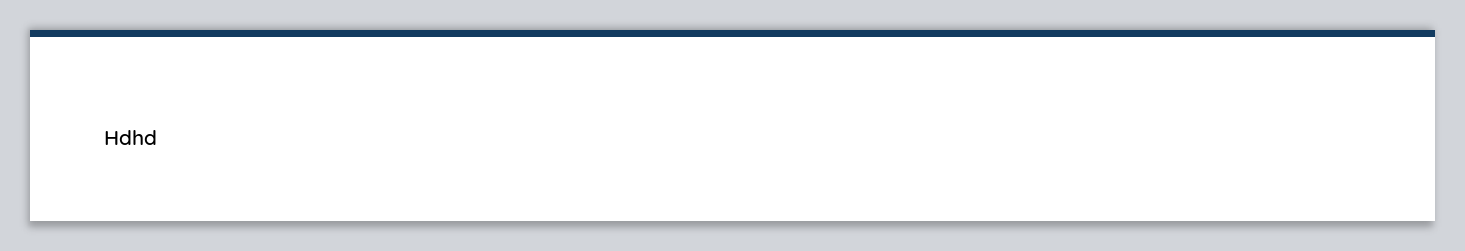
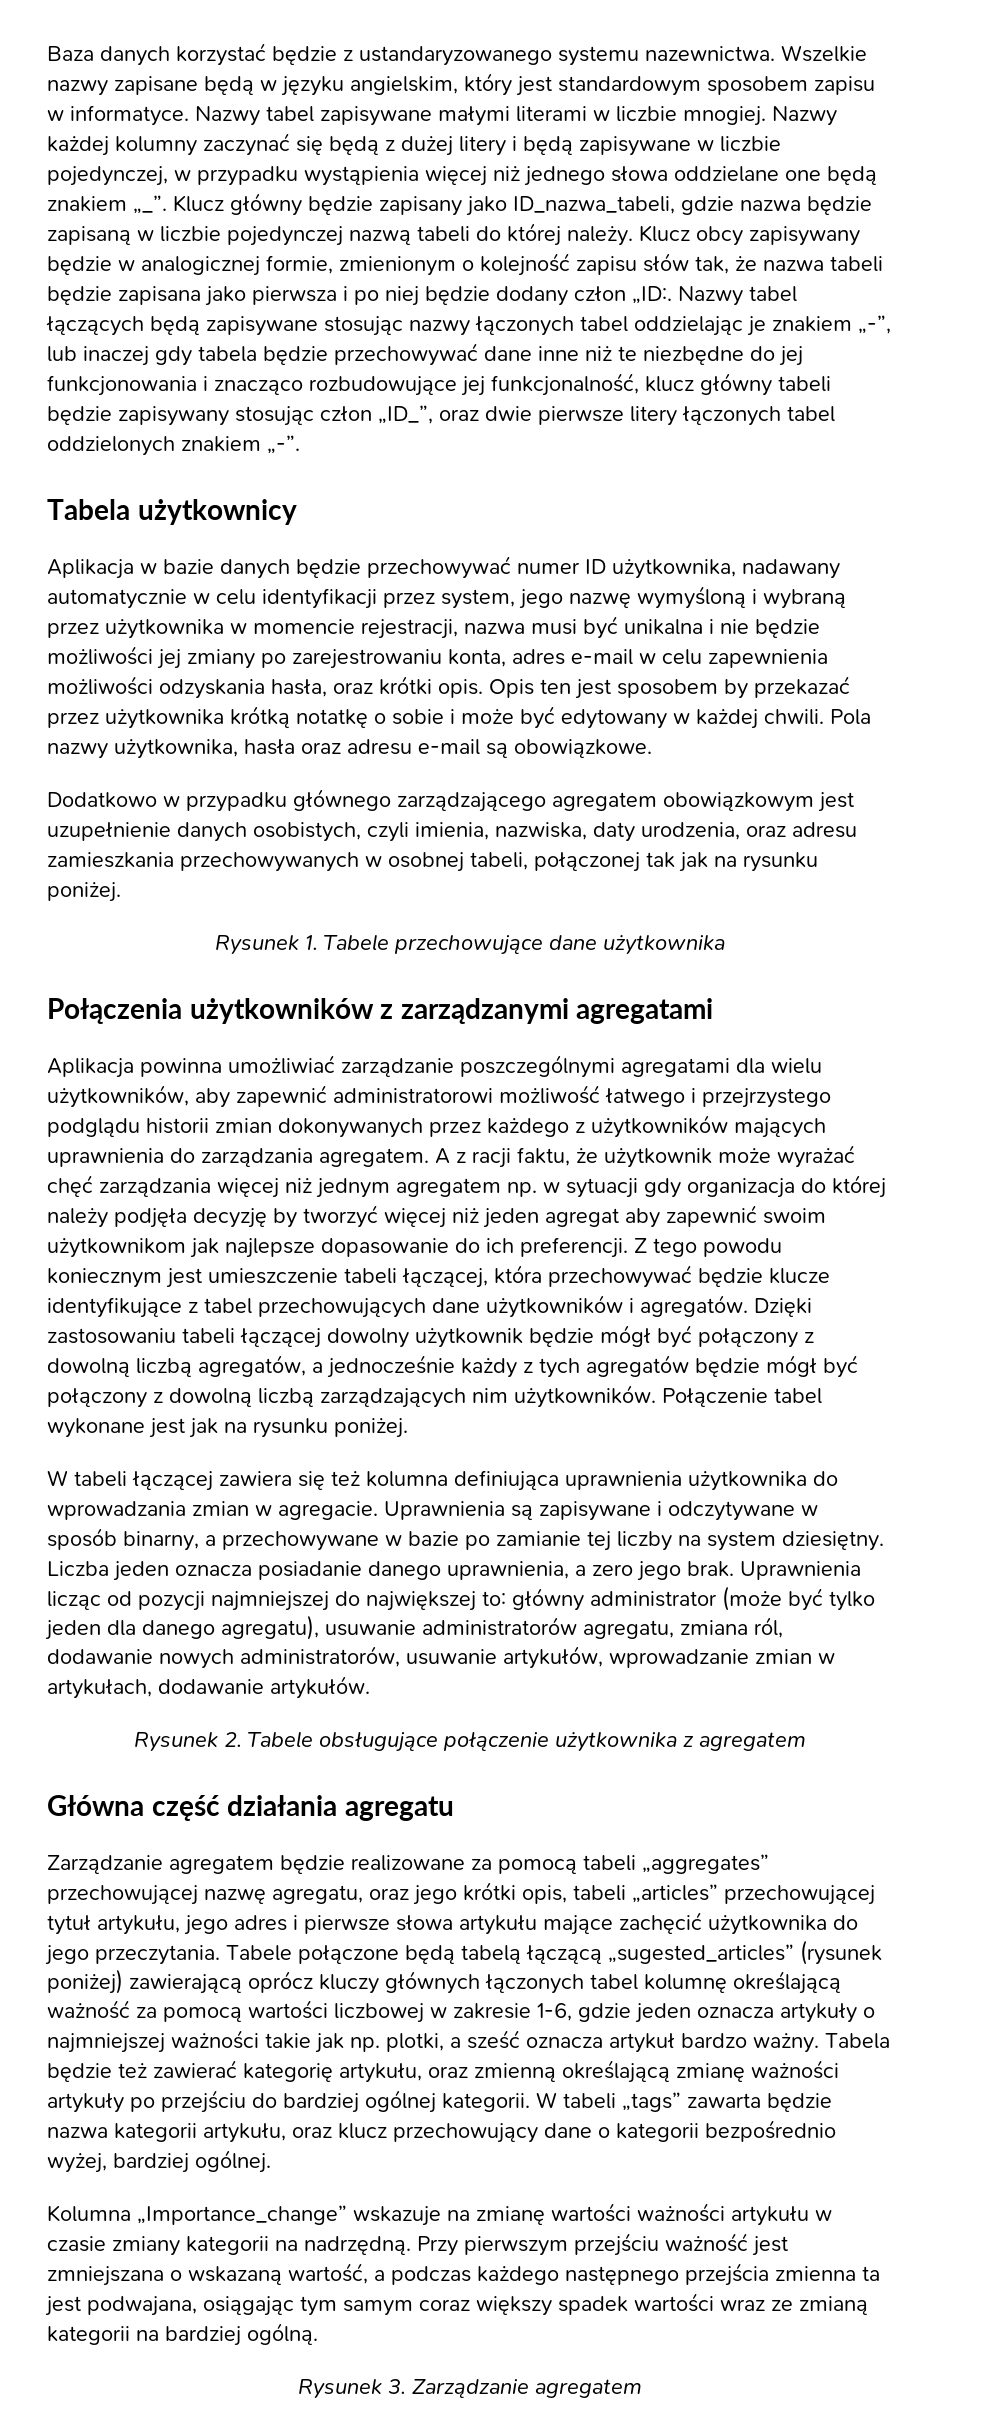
[104,130,157,145] Hdhd -> [47,43,867,66] [47,73,875,96] [47,105,837,126] [47,133,781,156] [47,166,877,186] [47,193,872,216] [47,223,860,246] [47,253,883,276] [47,286,797,306] [46,315,891,336] [47,343,803,366] [47,373,831,396] [47,405,835,426] [47,435,300,456] [47,499,297,525] [47,556,840,579] [47,586,846,609] [47,616,820,639] [47,646,828,669] [47,676,850,699] [47,706,871,729] [47,739,652,759] [47,789,854,812] [47,822,857,842] [47,852,818,872] [47,882,121,902] [214,934,725,955] [47,998,714,1024] [47,1055,822,1078] [47,1085,831,1108] [47,1115,826,1138] [47,1145,855,1168] [47,1175,886,1198] [47,1205,826,1228] [47,1237,782,1258] [47,1265,830,1288] [47,1295,812,1318] [47,1325,814,1348] [47,1355,858,1378] [47,1385,822,1408] [47,1418,408,1438] [47,1470,838,1491] [47,1501,818,1521] [47,1528,884,1551] [47,1561,861,1581] [47,1586,875,1611] [45,1615,783,1640] [47,1646,835,1669] [47,1676,370,1699] [133,1731,806,1752] [47,1795,454,1821] [47,1854,769,1874] [47,1882,875,1905] [47,1912,858,1935] [45,1940,882,1965] [47,1969,841,1994] [47,2000,875,2023] [47,2030,890,2053] [47,2060,839,2083] [47,2090,832,2113] [47,2120,836,2143] [47,2150,271,2173] [47,2203,832,2226] [47,2233,788,2256] [47,2263,880,2286] [45,2293,868,2316] [47,2323,318,2346] [297,2379,642,2399] Baza danych korzystać będzie z ustandaryzowanego systemu nazewnictwa. Wszelkie nazwy zapisane będą w języku angielskim, który jest standardowym sposobem zapisu w informatyce. Nazwy tabel zapisywane małymi literami w liczbie mnogiej. Nazwy każdej kolumny zaczynać się będą z dużej litery i będą zapisywane w liczbie pojedynczej, w przypadku wystąpienia więcej niż jednego słowa oddzielane one będą znakiem „_”. Klucz główny będzie zapisany jako ID_nazwa_tabeli, gdzie nazwa będzie zapisaną w liczbie pojedynczej nazwą tabeli do której należy. Klucz obcy zapisywany będzie w analogicznej formie, zmienionym o kolejność zapisu słów tak, że nazwa tabeli będzie zapisana jako pierwsza i po niej będzie dodany człon „ID:. Nazwy tabel łączących będą zapisywane stosując nazwy łączonych tabel oddzielając je znakiem „-”, lub inaczej gdy tabela będzie przechowywać dane inne niż te niezbędne do jej funkcjonowania i znacząco rozbudowujące jej funkcjonalność, klucz główny tabeli będzie zapisywany stosując człon „ID_”, oraz dwie pierwsze litery łączonych tabel oddzielonych znakiem „-”. // Tabela użytkownicy // Aplikacja w bazie danych będzie przechowywać numer ID użytkownika, nadawany automatycznie w celu identyfikacji przez system, jego nazwę wymyśloną i wybraną przez użytkownika w momencie rejestracji, nazwa musi być unikalna i nie będzie możliwości jej zmiany po zarejestrowaniu konta, adres e-mail w celu zapewnienia możliwości odzyskania hasła, oraz krótki opis. Opis ten jest sposobem by przekazać przez użytkownika krótką notatkę o sobie i może być edytowany w każdej chwili. Pola nazwy użytkownika, hasła oraz adresu e-mail są obowiązkowe. // Dodatkowo w przypadku głównego zarządzającego agregatem obowiązkowym jest uzupełnienie danych osobistych, czyli imienia, nazwiska, daty urodzenia, oraz adresu zamieszkania przechowywanych w osobnej tabeli, połączonej tak jak na rysunku poniżej. // Rysunek 1. Tabele przechowujące dane użytkownika // Połączenia użytkowników z zarządzanymi agregatami // Aplikacja powinna umożliwiać zarządzanie poszczególnymi agregatami dla wielu użytkowników, aby zapewnić administratorowi możliwość łatwego i przejrzystego podglądu historii zmian dokonywanych przez każdego z użytkowników mających uprawnienia do zarządzania agregatem. A z racji faktu, że użytkownik może wyrażać chęć zarządzania więcej niż jednym agregatem np. w sytuacji gdy organizacja do której należy podjęła decyzję by tworzyć więcej niż jeden agregat aby zapewnić swoim użytkownikom jak najlepsze dopasowanie do ich preferencji. Z tego powodu koniecznym jest umieszczenie tabeli łączącej, która przechowywać będzie klucze identyfikujące z tabel przechowujących dane użytkowników i agregatów. Dzięki zastosowaniu tabeli łączącej dowolny użytkownik będzie mógł być połączony z dowolną liczbą agregatów, a jednocześnie każdy z tych agregatów będzie mógł być połączony z dowolną liczbą zarządzających nim użytkowników. Połączenie tabel wykonane jest jak na rysunku poniżej. // W tabeli łączącej zawiera się też kolumna definiująca uprawnienia użytkownika do wprowadzania zmian w agregacie. Uprawnienia są zapisywane i odczytywane w sposób binarny, a przechowywane w bazie po zamianie tej liczby na system dziesiętny. Liczba jeden oznacza posiadanie danego uprawnienia, a zero jego brak. Uprawnienia licząc od pozycji najmniejszej do największej to: główny administrator (może być tylko jeden dla danego agregatu), usuwanie administratorów agregatu, zmiana ról, dodawanie nowych administratorów, usuwanie artykułów, wprowadzanie zmian w artykułach, dodawanie artykułów. // Rysunek 2. Tabele obsługujące połączenie użytkownika z agregatem // Główna część działania agregatu // Zarządzanie agregatem będzie realizowane za pomocą tabeli „aggregates” przechowującej nazwę agregatu, oraz jego krótki opis, tabeli „articles” przechowującej tytuł artykułu, jego adres i pierwsze słowa artykułu mające zachęcić użytkownika do jego przeczytania. Tabele połączone będą tabelą łączącą „sugested_articles” (rysunek poniżej) zawierającą oprócz kluczy głównych łączonych tabel kolumnę określającą ważność za pomocą wartości liczbowej w zakresie 1-6, gdzie jeden oznacza artykuły o najmniejszej ważności takie jak np. plotki, a sześć oznacza artykuł bardzo ważny. Tabela będzie też zawierać kategorię artykułu, oraz zmienną określającą zmianę ważności artykuły po przejściu do bardziej ogólnej kategorii. W tabeli „tags” zawarta będzie nazwa kategorii artykułu, oraz klucz przechowujący dane o kategorii bezpośrednio wyżej, bardziej ogólnej. // Kolumna „Importance_change” wskazuje na zmianę wartości ważności artykułu w czasie zmiany kategorii na nadrzędną. Przy pierwszym przejściu ważność jest zmniejszana o wskazaną wartość, a podczas każdego następnego przejścia zmienna ta jest podwajana, osiągając tym samym coraz większy spadek wartości wraz ze zmianą kategorii na bardziej ogólną. // Rysunek 3. Zarządzanie agregatem

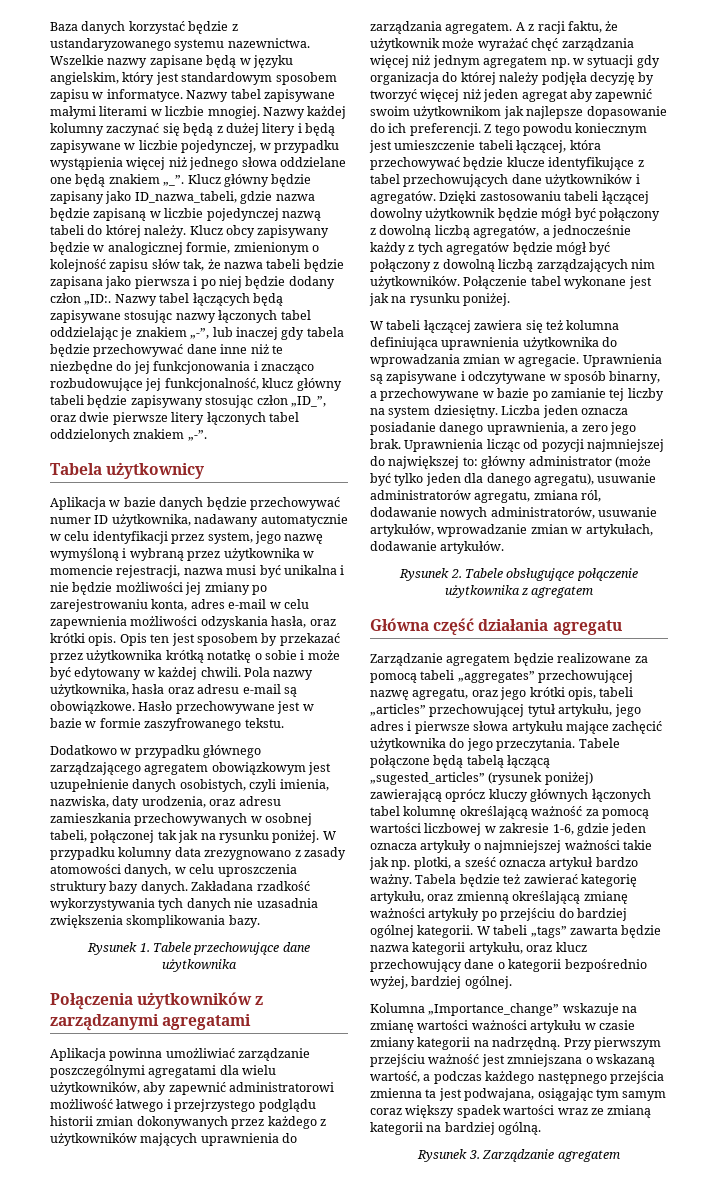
(652, 748) none -> [138,701,314,714] [50,718,284,731] Hasło przechowywane jest w bazie w formie zaszyfrowanego tekstu.
(121, 892) none -> [322,831,336,840] [50,847,346,860] [50,864,297,877] [50,881,310,894] [50,898,318,911] [50,915,260,928] W przypadku kolumny data zrezygnowano z zasady atomowości danych, w celu uproszczenia struktury bazy danych. Zakładana rzadkość wykorzystywania tych danych nie uzasadnia zwiększenia skomplikowania bazy.

